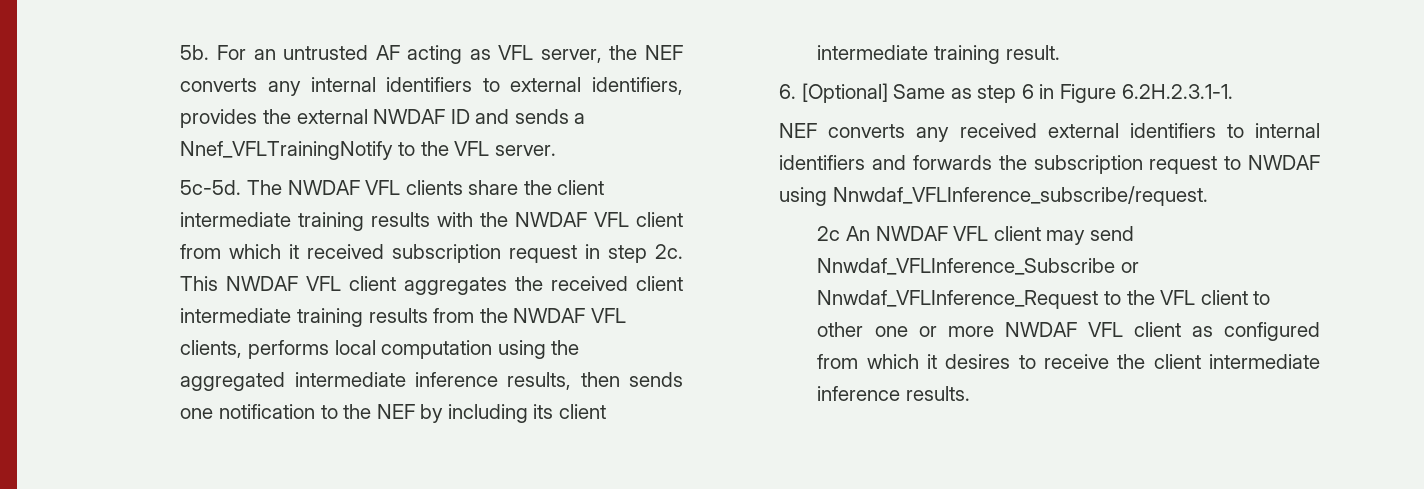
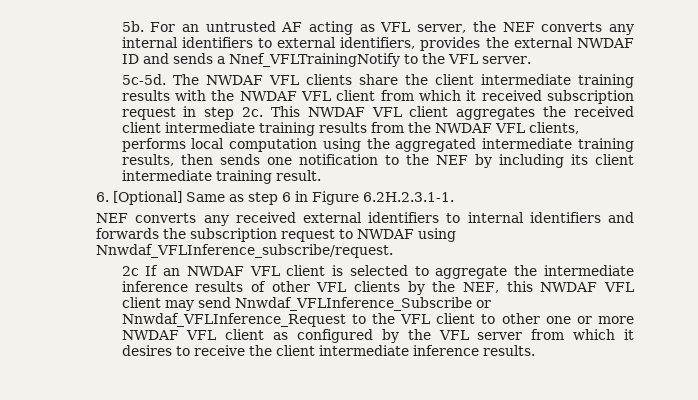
[415,372,499,387] inference -> [578,138,634,152] training
[845,226,870,241] An -> [145,265,634,279] [121,281,533,295] If an NWDAF VFL client is selected to aggregate the intermediate inference results of other VFL clients by the NEF, this
(1320, 331) none -> [381,329,523,343] by the VFL server

